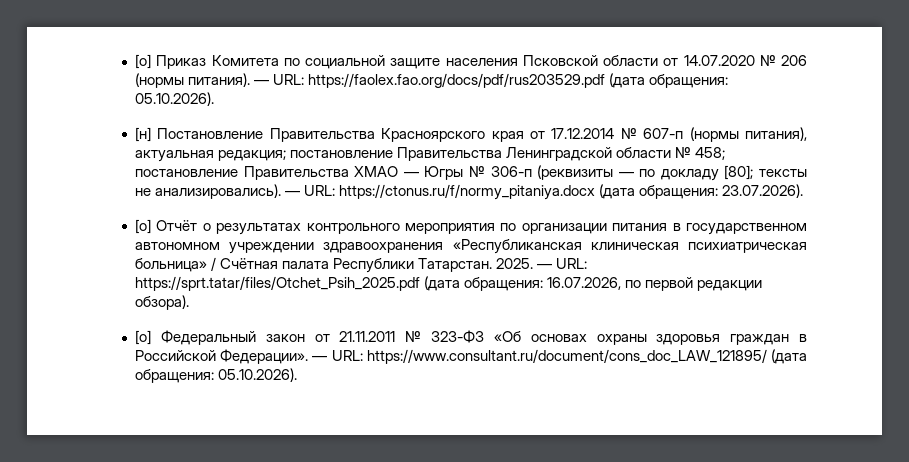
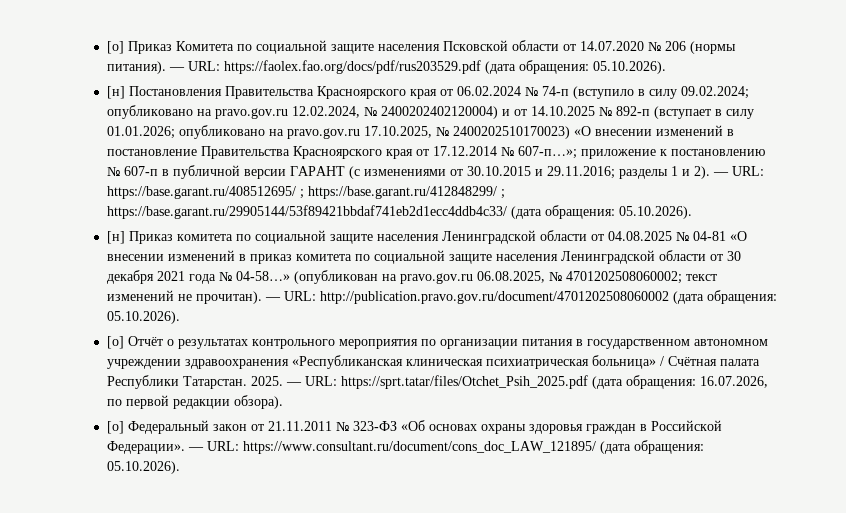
[157,128,264,139] Постановление -> [128,86,749,99] [106,105,754,119] [106,125,734,139] [106,149,197,156] Постановления Правительства Красноярского края от 06.02.2024 № 74-п (вступило в силу 09.02.2024; опубликовано на pravo.gov.ru 12.02.2024, № 2400202402120004) и от 14.10.2025 № 892-п (вступает в силу 01.01.2026; опубликовано на pravo.gov.ru 17.10.2025, № 2400202510170023) «О внесении изменений в постановление
[643,127,807,142] [135,147,726,162] [135,165,807,181] [135,184,804,200] 607-п (нормы питания), актуальная редакция; постановление Правительства Ленинградской области № 458; постановление Правительства ХМАО — Югры № 306-п (реквизиты — по докладу [80]; тексты не анализировались). — URL: https://ctonus.ru/f/normy_pitaniya.docx (дата обращения: 23.07.2026). -> [517,146,765,159] [106,165,764,179] [106,186,505,199] [106,205,692,219] [106,230,747,244] [106,250,741,264] [106,270,717,284] [106,290,777,304] [106,311,180,324] 607-п…»; приложение к постановлению № 607-п в публичной версии ГАРАНТ (с изменениями от 30.10.2015 и 29.11.2016; разделы 1 и 2). — URL: https://base.garant.ru/408512695/ ; https://base.garant.ru/412848299/ ; https://base.garant.ru/29905144/53f89421bbdaf741eb2d1ecc4ddb4c33/ (дата обращения: 05.10.2026). // [н] Приказ комитета по социальной защите населения Ленинградской области от 04.08.2025 № 04-81 «О внесении изменений в приказ комитета по социальной защите населения Ленинградской области от 30 декабря 2021 года № 04-58…» (опубликован на pravo.gov.ru 06.08.2025, № 4701202508060002; текст изменений не прочитан). — URL: http://publication.pravo.gov.ru/document/4701202508060002 (дата обращения: 05.10.2026).

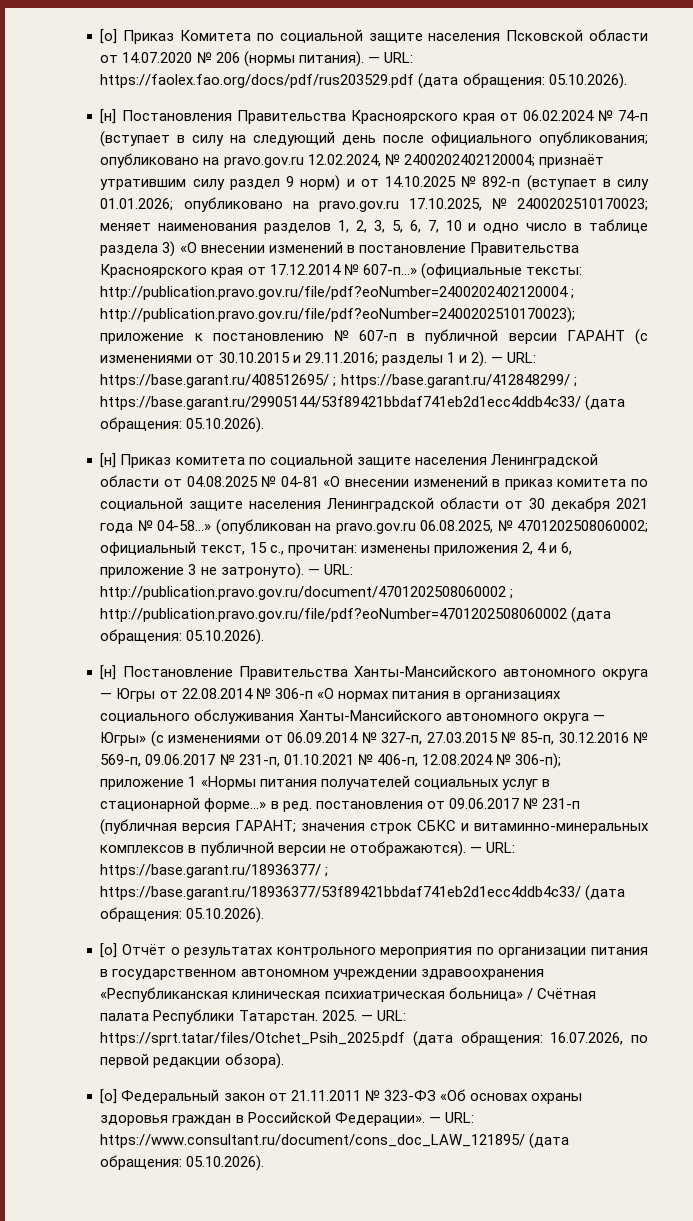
[572,86,749,99] (вступило в силу 09.02.2024; -> [100,131,648,147] (вступает в силу на следующий день после официального опубликования;
[380,106,498,119] 2400202402120004) -> [403,154,604,168] [100,175,341,191] 2400202402120004; признаёт утратившим силу раздел 9 норм)
[452,126,570,139] 2400202510170023) -> [517,198,648,211] [100,219,648,234] [100,241,176,257] 2400202510170023; меняет наименования разделов 1, 2, 3, 5, 6, 7, 10 и одно число в таблице раздела 3)
[517,146,577,159] 607-п…»; -> [362,263,582,279] [100,286,575,300] [100,307,576,323] 607-п…» (официальные тексты: http://publication.pravo.gov.ru/file/pdf?eoNumber=2400202402120004 ; http://publication.pravo.gov.ru/file/pdf?eoNumber=2400202510170023);
[685,274,717,281] [106,290,669,304] текст изменений не прочитан). — URL: http://publication.pravo.gov.ru/document/4701202508060002 -> [100,541,572,556] [100,563,353,579] [100,586,514,600] [100,607,612,623] [100,629,265,645] [100,665,648,680] [100,688,561,702] [100,709,605,724] [100,731,648,747] [100,753,561,769] [100,775,550,790] [100,797,580,812] [100,819,649,835] [100,841,515,857] [100,864,329,878] [100,886,582,900] официальный текст, 15 с., прочитан: изменены приложения 2, 4 и 6, приложение 3 не затронуто). — URL: http://publication.pravo.gov.ru/document/4701202508060002 ; http://publication.pravo.gov.ru/file/pdf?eoNumber=4701202508060002 (дата обращения: 05.10.2026). // [н] Постановление Правительства Ханты-Мансийского автономного округа — Югры от 22.08.2014 № 306-п «О нормах питания в организациях социального обслуживания Ханты-Мансийского автономного округа — Югры» (с изменениями от 06.09.2014 № 327-п, 27.03.2015 № 85-п, 30.12.2016 № 569-п, 09.06.2017 № 231-п, 01.10.2021 № 406-п, 12.08.2024 № 306-п); приложение 1 «Нормы питания получателей социальных услуг в стационарной форме…» в ред. постановления от 09.06.2017 № 231-п (публичная версия ГАРАНТ; значения строк СБКС и витаминно-минеральных комплексов в публичной версии не отображаются). — URL: https://base.garant.ru/18936377/ ; https://base.garant.ru/18936377/53f89421bbdaf741eb2d1ecc4ddb4c33/

